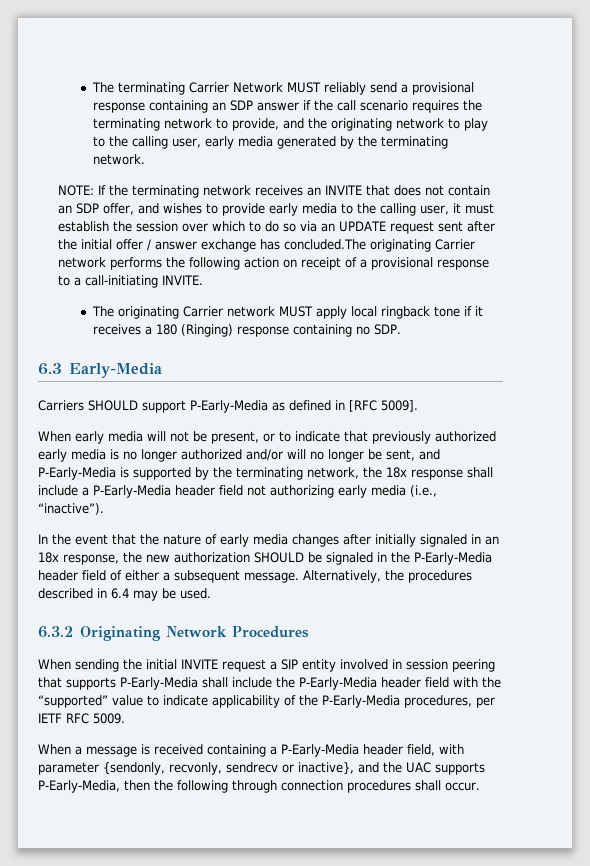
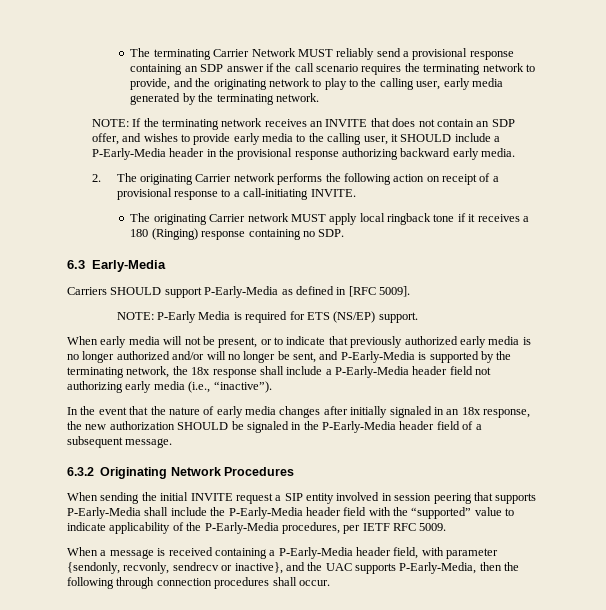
[465,203,495,214] [58,221,496,234] [58,239,367,252] must establish the session over which to do so via an UPDATE request sent after the initial offer / answer exchange has concluded.The -> [400,133,501,142] [91,148,516,160] [91,173,137,182] SHOULD include a P-Early-Media header in the provisional response authorizing backward early media. // 2. The
(418, 406) none -> [116,311,418,323] // NOTE: P-Early Media is required for ETS (NS/EP) support.
[125,570,159,581] either -> (474, 425) none
[303,570,472,583] [38,588,211,601] Alternatively, the procedures described in 6.4 may be used. -> (173, 443) none

